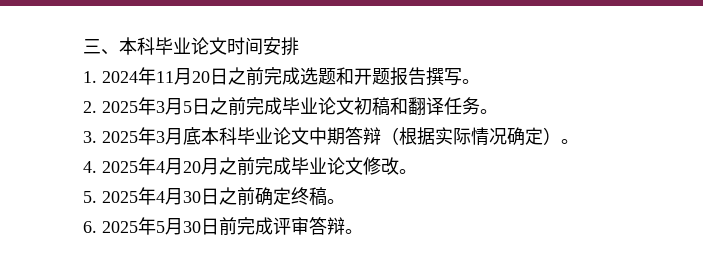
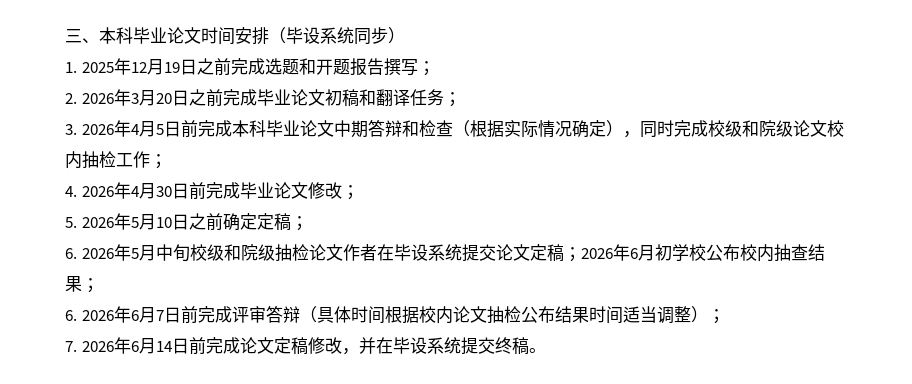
[83,67,210,85] // 1. 2024年11月20 -> [269,27,405,45] [65,58,180,75] （毕设系统同步） // 1. 2025年12月19
[462,79,480,84] 。 -> [417,61,435,76] ；
[102,97,192,115] 2025年3月5 -> [81,89,172,106] 2026年3月20
[480,109,498,114] 。 -> [443,92,461,107] ；
[102,127,201,145] 2025年3月底 -> [81,120,232,138] 2026年4月5日前完成
(381, 136) none -> [401,120,453,137] 和检查
[561,139,579,144] 。 -> [622,120,844,138] [65,151,167,169] ，同时完成校级和院级论文校内抽检工作；
[102,157,237,175] 2025年4月20月之 -> [81,182,189,199] 2026年4月30日
[399,169,417,174] 。 -> [341,185,359,200] ；
[102,187,201,205] 2025年4月30 -> [81,213,172,230] 2026年5月10
[291,187,345,206] [83,217,345,235] 终稿。 // 6. 2025年5月30日前完成评审答辩 -> [256,213,308,231] [65,244,825,262] [65,276,99,293] [65,305,725,324] [65,337,529,355] 定稿； // 6. 2026年5月中旬校级和院级抽检论文作者在毕设系统提交论文定稿；2026年6月初学校公布校内抽查结果； // 6. 2026年6月7日前完成评审答辩（具体时间根据校内论文抽检公布结果时间适当调整）； // 7. 2026年6月14日前完成论文定稿修改，并在毕设系统提交终稿

